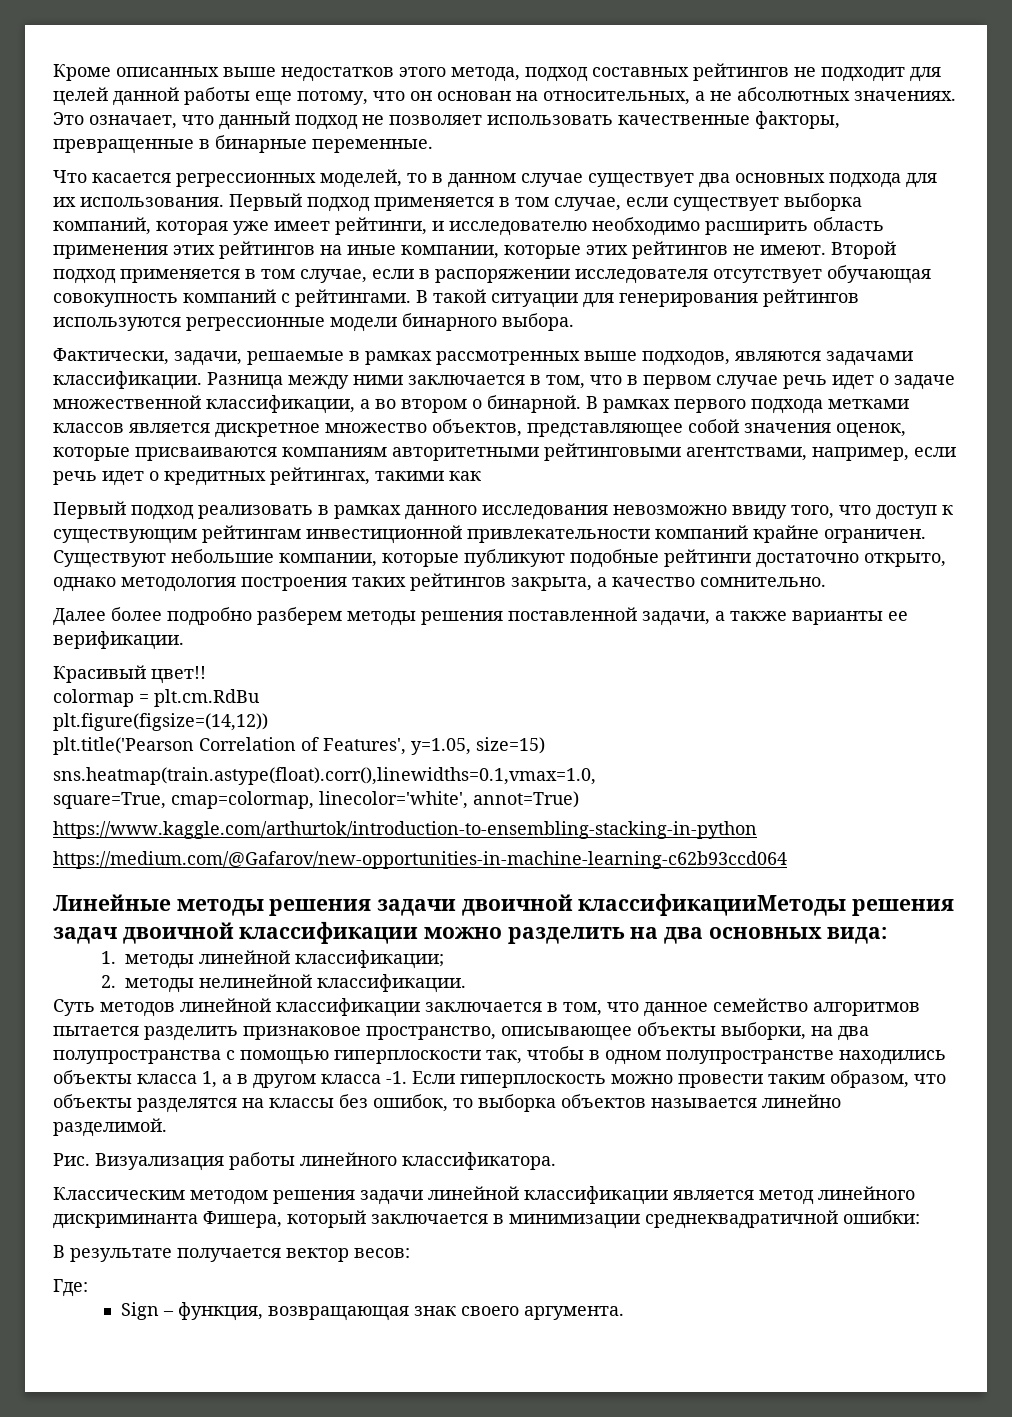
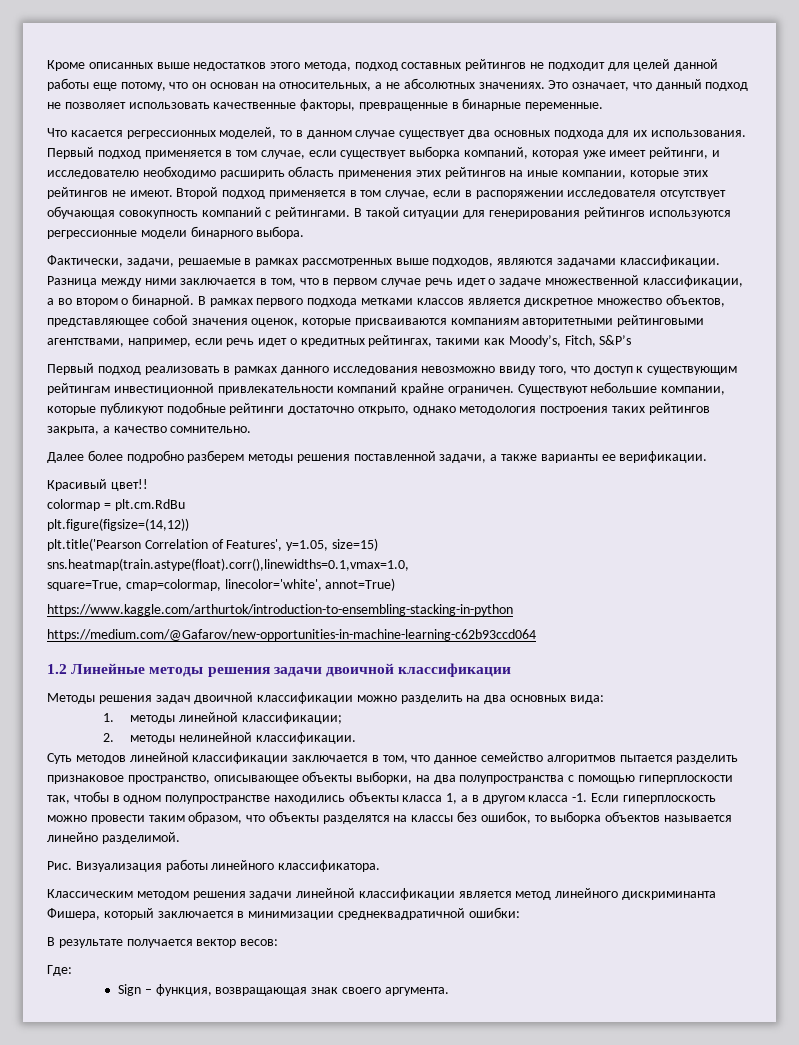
(481, 476) none -> [508,335,632,347] Moody’s, Fitch, S&P’s
(787, 860) none -> [47,664,67,674] 1.2
[578,893,847,916] классификацииМетоды -> [398,663,512,677] [47,693,95,704] классификации // Методы

